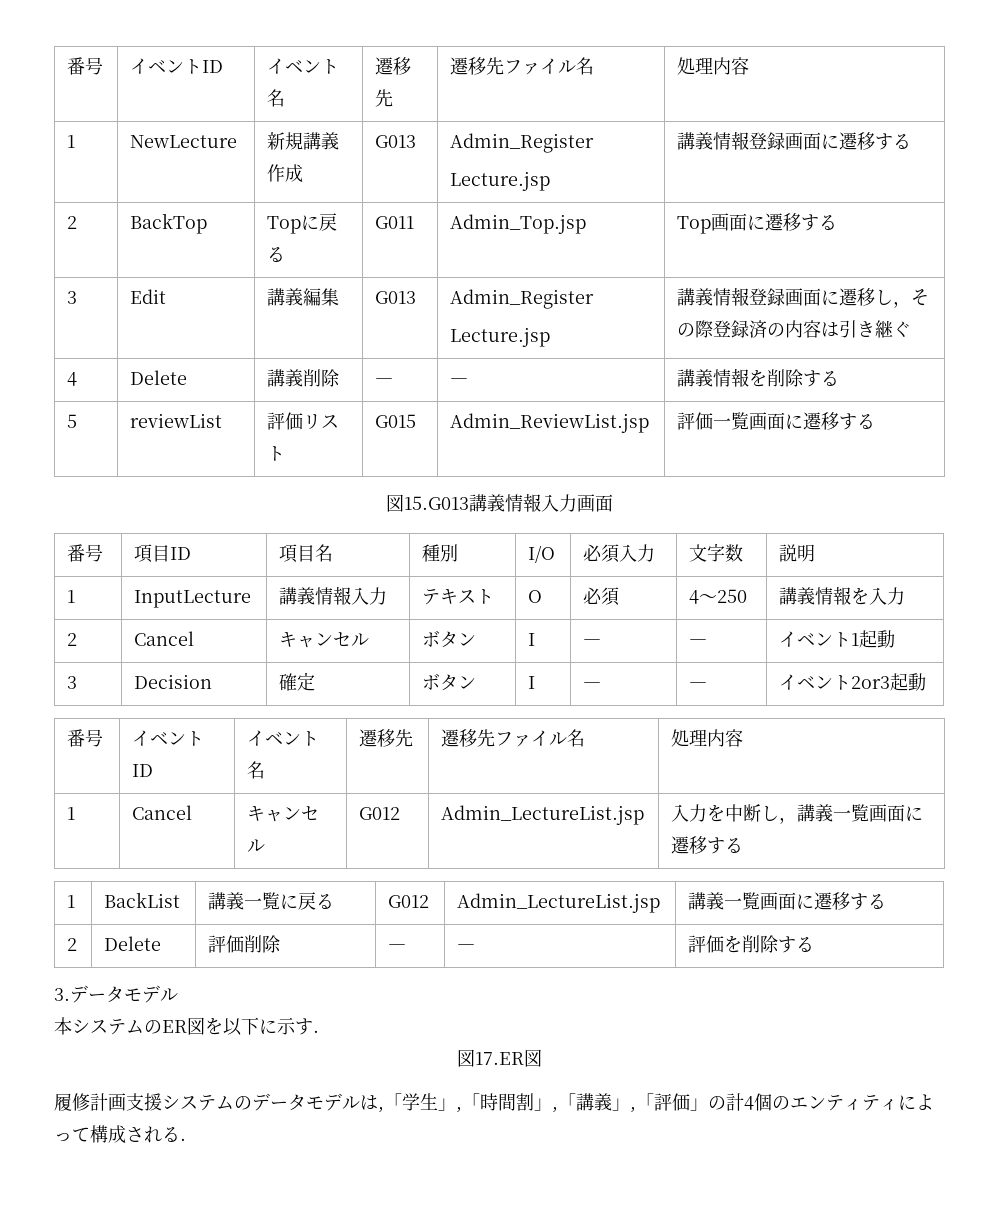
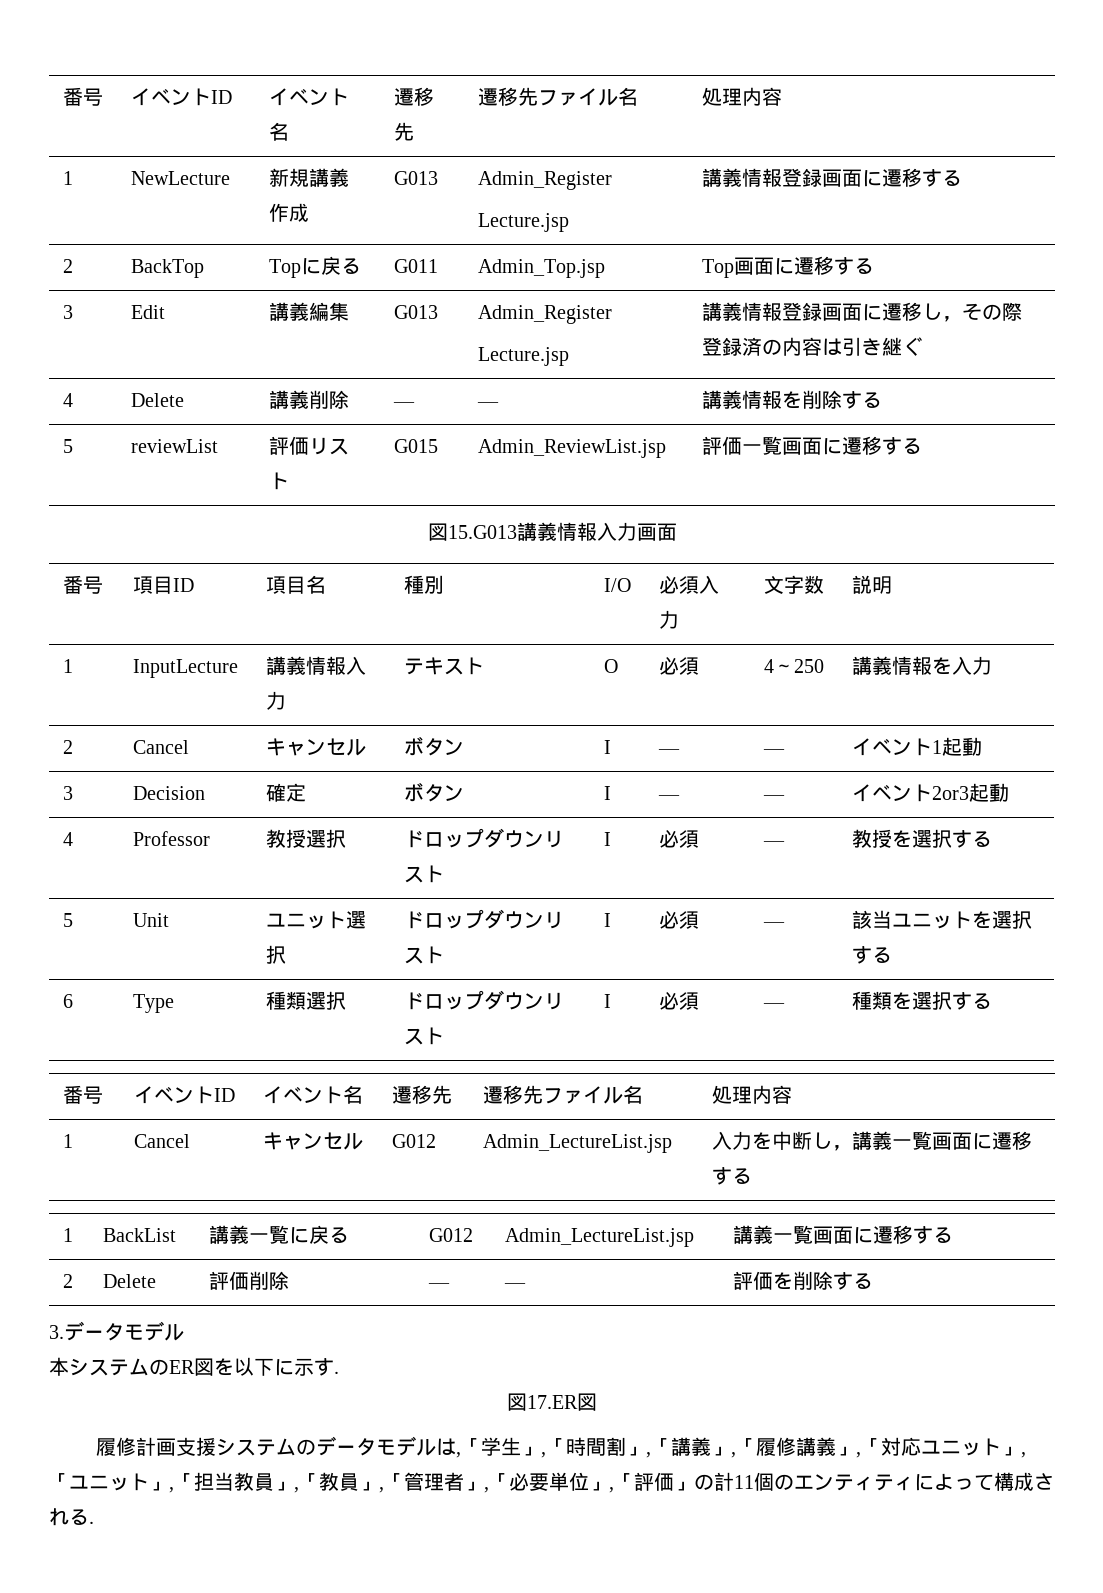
(927, 682) none -> [62,832,73,846] [132,831,210,846] [265,829,346,848] [403,828,564,848] [403,865,444,883] [603,832,611,846] [658,830,699,848] [762,841,785,846] [851,829,992,848] [62,913,73,927] [132,913,169,927] [265,911,366,929] [265,945,286,964] [403,909,564,929] [403,946,444,964] [603,913,611,927] [658,911,699,929] [762,922,785,927] [851,910,1032,929] [851,946,892,964] [62,994,73,1008] [132,994,174,1013] [265,991,346,1010] [403,990,564,1010] [403,1027,444,1045] [603,994,611,1008] [658,992,699,1010] [762,1003,785,1008] [851,991,992,1010] // 4 | Professor | 教授選択 | ドロップダウンリスト | I | 必須 | ― | 教授を選択する // 5 | Unit | ユニット選択 | ドロップダウンリスト | I | 必須 | ― | 該当ユニットを選択する // 6 | Type | 種類選択 | ドロップダウンリスト | I | 必須 | ― | 種類を選択する
(654, 1101) none -> [756,1437,1027,1458] [49,1472,634,1493] 履修講義」,「対応ユニット」,「ユニット」,「担当教員」,「教員」,「管理者」,「必要単位」,「
[744,1096,754,1110] 4 -> [734,1475,754,1489] 11

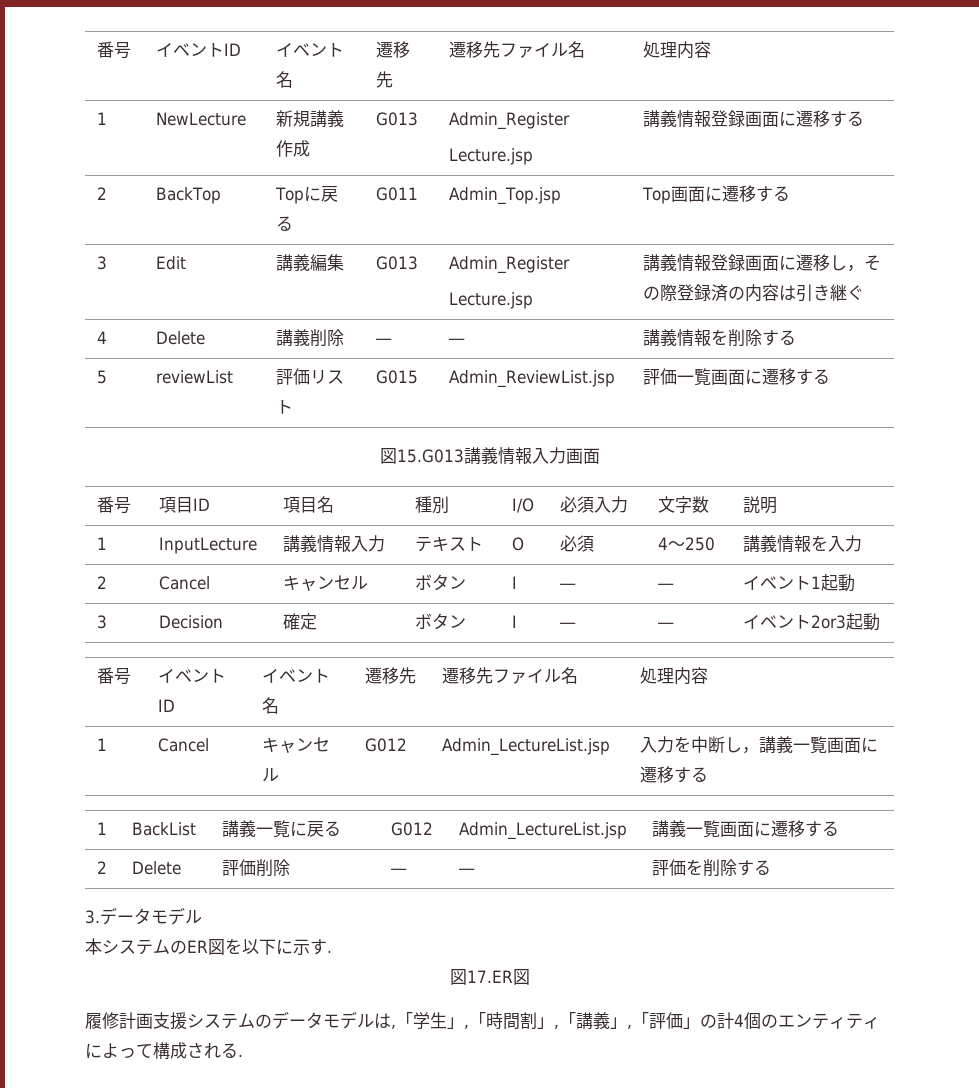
[62,832,73,846] [132,831,210,846] [265,829,346,848] [403,828,564,848] [403,865,444,883] [603,832,611,846] [658,830,699,848] [762,841,785,846] [851,829,992,848] [62,913,73,927] [132,913,169,927] [265,911,366,929] [265,945,286,964] [403,909,564,929] [403,946,444,964] [603,913,611,927] [658,911,699,929] [762,922,785,927] [851,910,1032,929] [851,946,892,964] [62,994,73,1008] [132,994,174,1013] [265,991,346,1010] [403,990,564,1010] [403,1027,444,1045] [603,994,611,1008] [658,992,699,1010] [762,1003,785,1008] [851,991,992,1010] // 4 | Professor | 教授選択 | ドロップダウンリスト | I | 必須 | ― | 教授を選択する // 5 | Unit | ユニット選択 | ドロップダウンリスト | I | 必須 | ― | 該当ユニットを選択する // 6 | Type | 種類選択 | ドロップダウンリスト | I | 必須 | ― | 種類を選択する -> (881, 622) none
[756,1437,1027,1458] [49,1472,634,1493] 履修講義」,「対応ユニット」,「ユニット」,「担当教員」,「教員」,「管理者」,「必要単位」,「 -> (649, 1019) none
[734,1475,754,1489] 11 -> [734,1014,744,1027] 4

